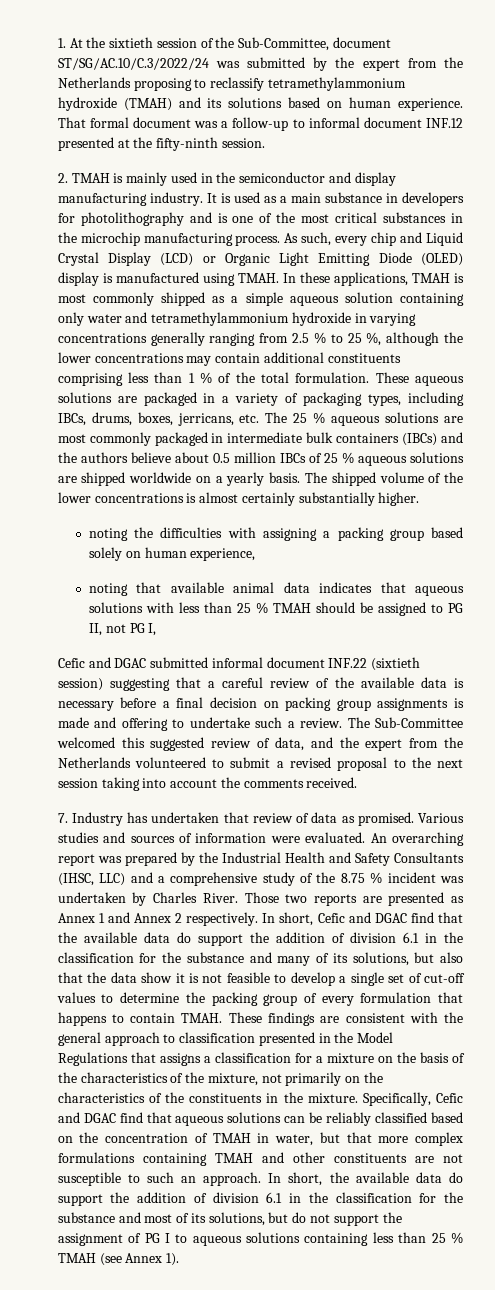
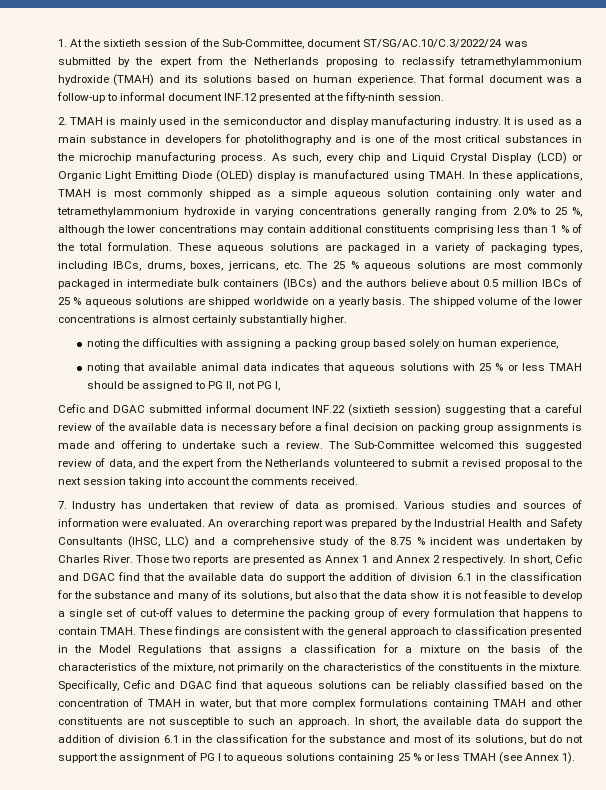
[292,332,326,344] 2.5 % -> [512,207,536,215] 2.0%
[178,602,268,614] less than 25 % -> [479,363,545,371] 25 % or less
[372,1232,464,1244] less than 25 % -> [397,753,460,761] 25 % or less

